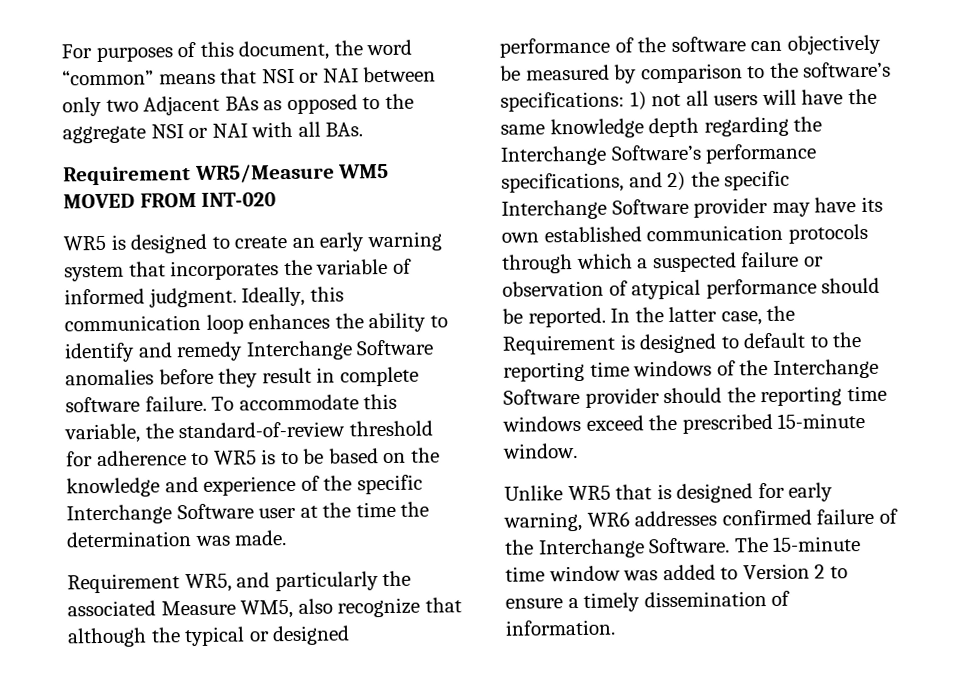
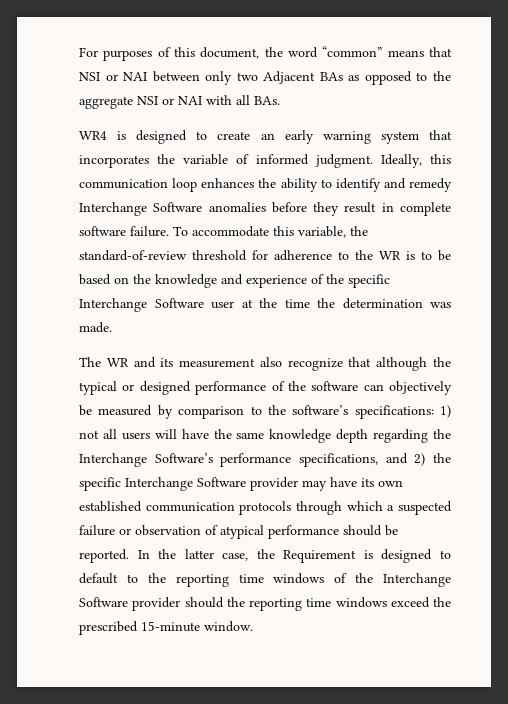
[63,163,390,186] [63,192,277,209] [63,235,106,251] Requirement WR5/Measure WM5 MOVED FROM INT-020 // WR5 -> [79,131,107,140] WR4
[213,450,257,465] WR5 -> [355,250,401,260] the WR
[67,570,412,594] [67,599,294,619] Requirement WR5, and particularly the associated Measure WM5, -> [79,357,256,368] The WR and its measurement
[504,482,834,503] [503,508,898,532] [505,536,862,559] [505,563,848,582] [505,590,791,612] [505,619,616,636] // Unlike WR5 that is designed for early warning, WR6 addresses confirmed failure of the Interchange Software. The 15-minute time window was added to Version 2 to ensure a timely dissemination of information. -> (253, 626) none

